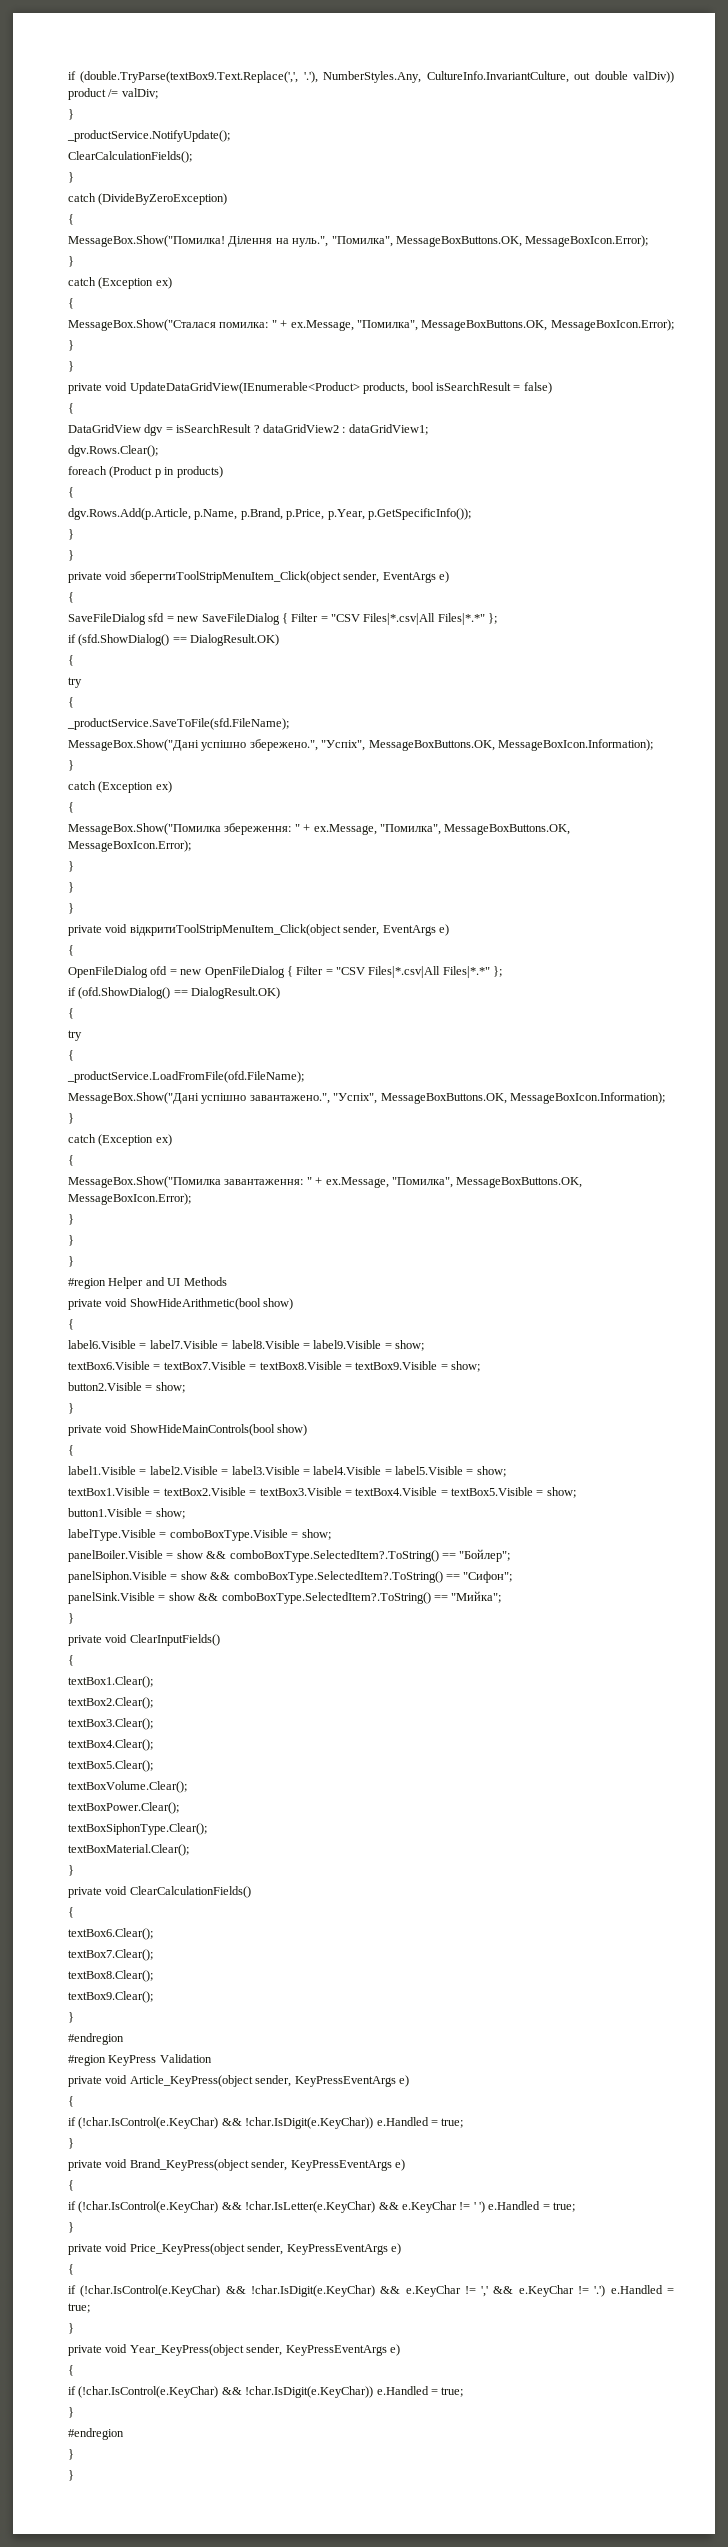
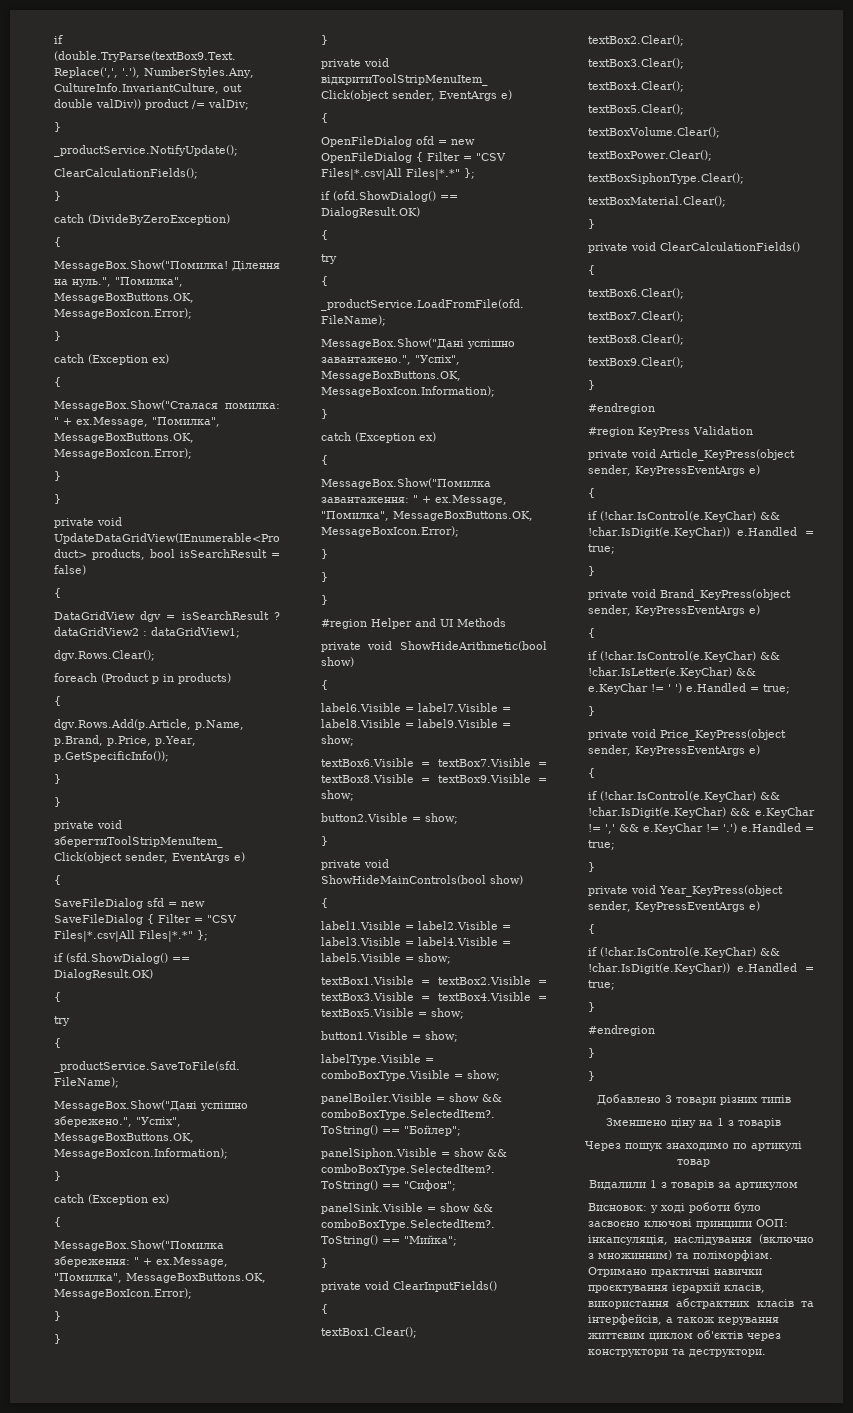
(75, 2475) none -> [596,1094,791,1105] [606,1118,781,1128] [585,1141,802,1151] [677,1159,710,1167] [589,1180,798,1190] [587,1202,761,1213] [587,1219,788,1229] [587,1234,814,1245] [587,1250,773,1261] [587,1267,762,1277] [587,1282,765,1293] [587,1298,814,1309] [587,1314,779,1325] [587,1330,781,1341] [587,1349,766,1357] // Добавлено 3 товари різних типів // Зменшено ціну на 1 з товарів // Через пошук знаходимо по артикулі товар // Видалили 1 з товарів за артикулом // Висновок: у ході роботи було засвоєно ключові принципи ООП: інкапсуляція, наслідування (включно з множинним) та поліморфізм. Отримано практичні навички проєктування ієрархій класів, використання абстрактних класів та інтерфейсів, а також керування життєвим циклом об'єктів через конструктори та деструктори.

